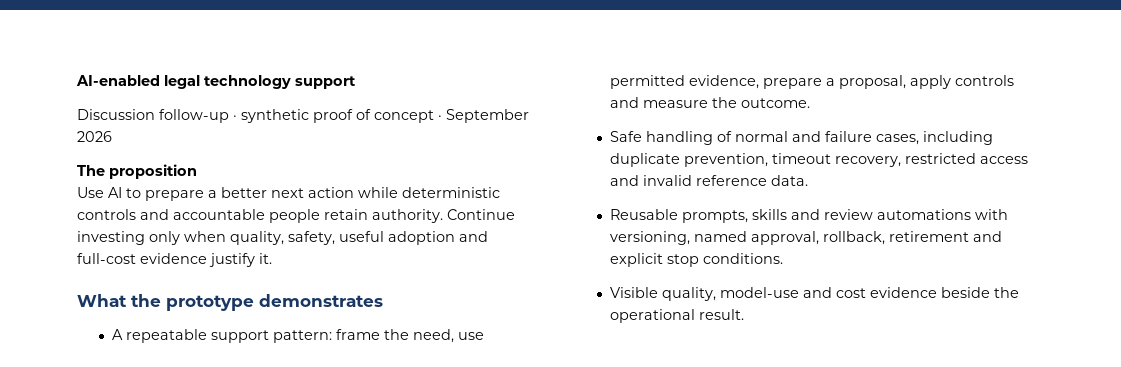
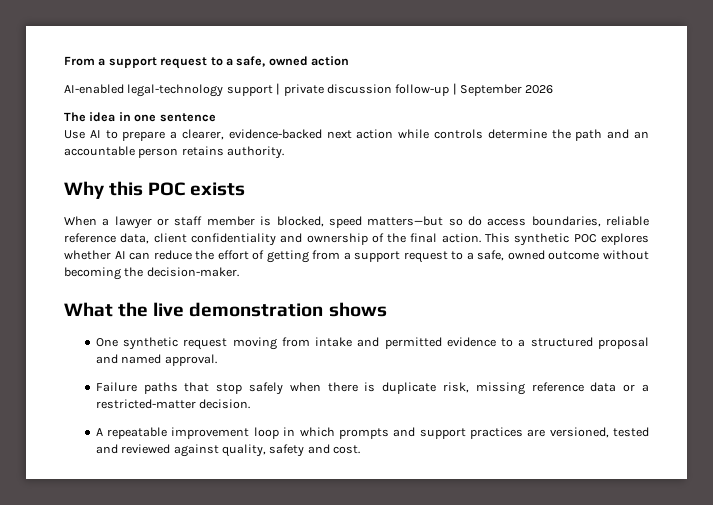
[76,75,356,89] [77,109,442,123] AI-enabled legal technology support // Discussion follow-up · synthetic proof of concept · -> [64,56,349,69] [64,83,457,97] From a support request to a safe, owned action // AI-enabled legal-technology support | private discussion follow-up |
[109,164,197,179] proposition -> [89,112,216,122] idea in one sentence
[221,187,267,198] better -> [182,129,322,140] clearer, evidence-backed
[402,187,500,198] [77,209,515,223] [77,231,488,245] [77,253,272,267] [77,294,383,311] [111,329,484,343] [609,75,1014,89] [609,97,810,108] [609,131,993,145] [609,153,1028,167] [609,175,808,186] [609,209,1008,223] [609,231,1002,245] [609,253,783,267] [609,287,1019,301] [609,309,744,323] deterministic controls and accountable people retain authority. Continue investing only when quality, safety, useful adoption and full-cost evidence justify it. // What the prototype demonstrates // A repeatable support pattern: frame the need, use permitted evidence, prepare a proposal, apply controls and measure the outcome. // Safe handling of normal and failure cases, including duplicate prevention, timeout recovery, restricted access and invalid reference data. // Reusable prompts, skills and review automations with versioning, named approval, rollback, retirement and explicit stop conditions. // Visible quality, model-use and cost evidence beside the operational result. -> [434,129,649,141] [64,146,285,159] [64,181,246,199] [64,216,649,229] [64,233,650,246] [64,250,649,263] [64,267,239,280] [64,302,387,317] [95,337,650,350] [95,354,217,366] [95,382,649,395] [95,399,251,409] [95,427,649,439] [95,444,361,457] controls determine the path and an accountable person retains authority. // Why this POC exists // When a lawyer or staff member is blocked, speed matters—but so do access boundaries, reliable reference data, client confidentiality and ownership of the final action. This synthetic POC explores whether AI can reduce the effort of getting from a support request to a safe, owned outcome without becoming the decision-maker. // What the live demonstration shows // One synthetic request moving from intake and permitted evidence to a structured proposal and named approval. // Failure paths that stop safely when there is duplicate risk, missing reference data or a restricted-matter decision. // A repeatable improvement loop in which prompts and support practices are versioned, tested and reviewed against quality, safety and cost.

